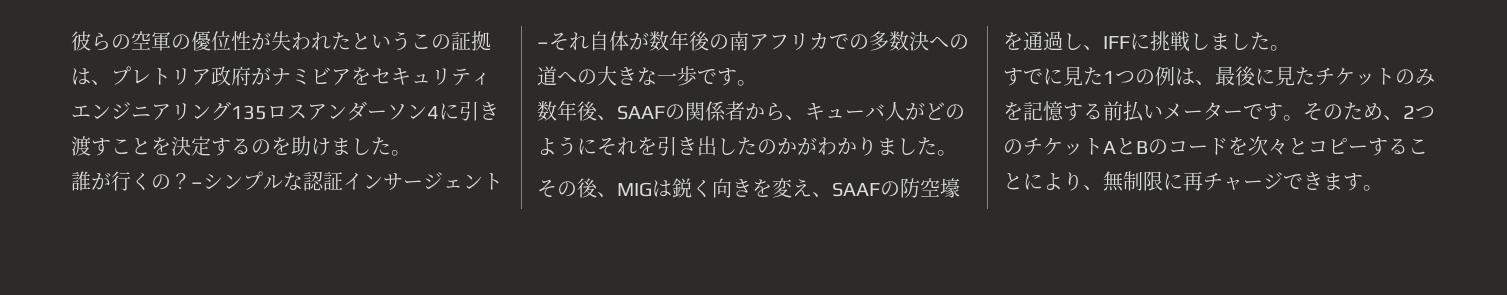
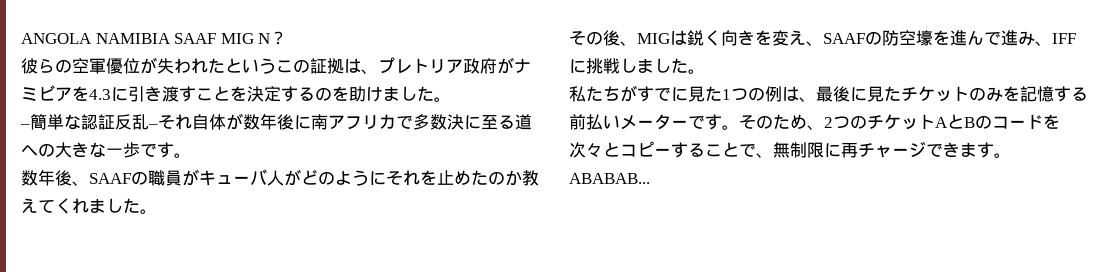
(71, 41) none -> [21,31,288,45] ANGOLA NAMIBIA SAAF MIG N？ //
[171,31,251,51] の優位性 -> [106,58,140,74] 優位
[371,68,491,86] [71,101,439,121] セキュリティエンジニアリング135ロスアンダーソン4 -> [89,89,111,100] 4.3
[71,171,503,191] 誰が行くの？–シンプルな認証インサージェント -> [20,114,149,130] –簡単な認証反乱
[709,34,729,50] の -> [294,115,311,130] に
[849,31,969,51] の多数決への -> [413,114,515,130] 多数決に至る
[685,101,805,121] 関係者から、 -> [148,169,199,186] 職員が
[657,136,877,156] 引き出したのかがわかり -> [437,170,539,186] [21,198,89,214] 止めたのか教えてくれ
[1023,31,1083,51] 通過し -> [950,30,1035,46] 進んで進み
(1290, 48) none -> [569,85,637,102] 私たちが
[1023,172,1083,191] により -> [739,143,756,157] で
(1383, 188) none -> [569,173,650,184] ABABAB...

